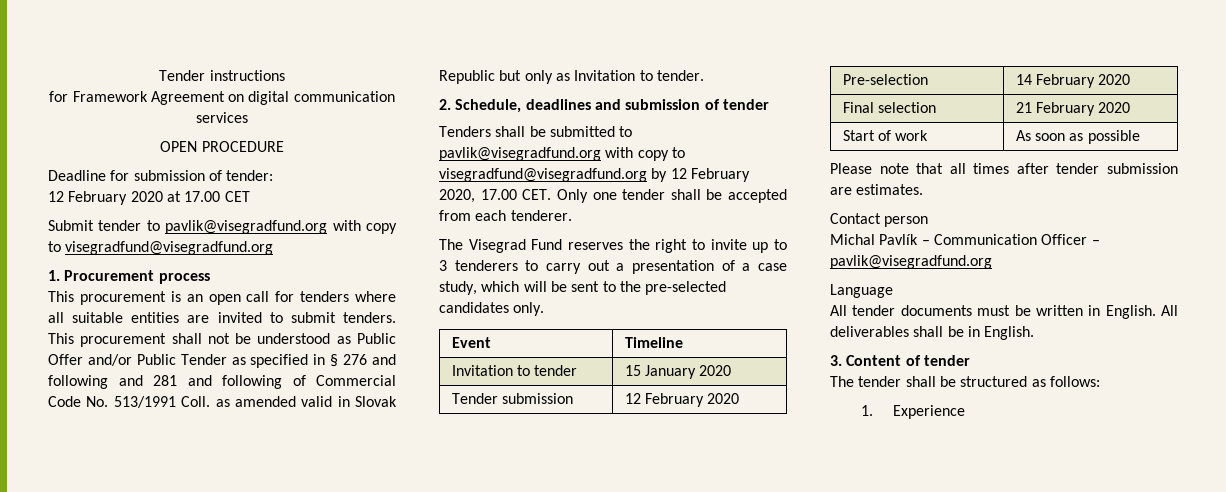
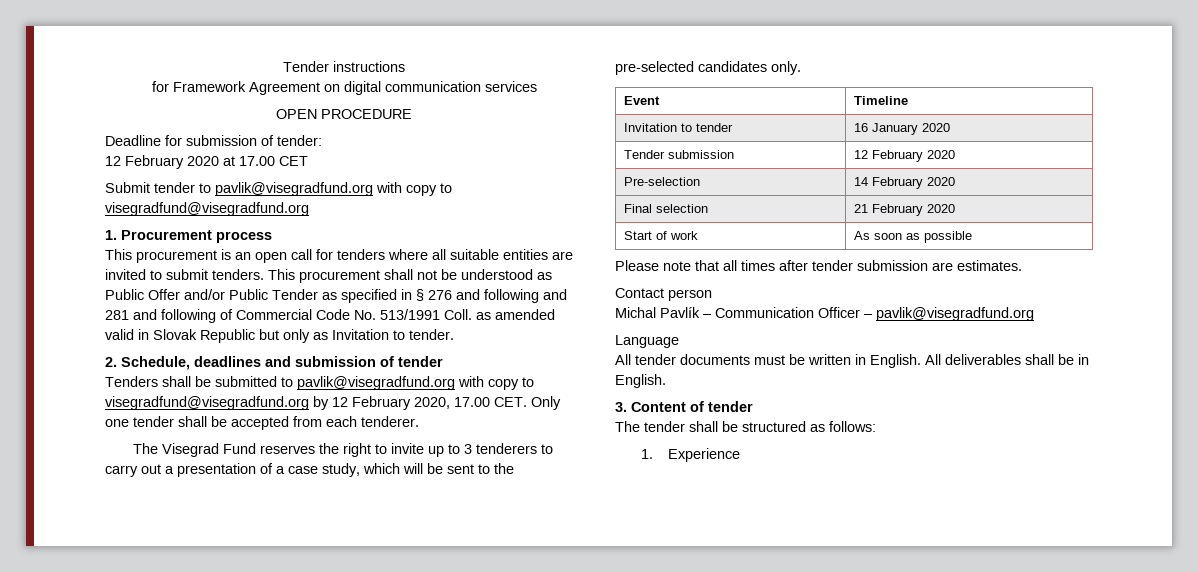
[624,365,641,376] 15 -> [853,123,868,132] 16

